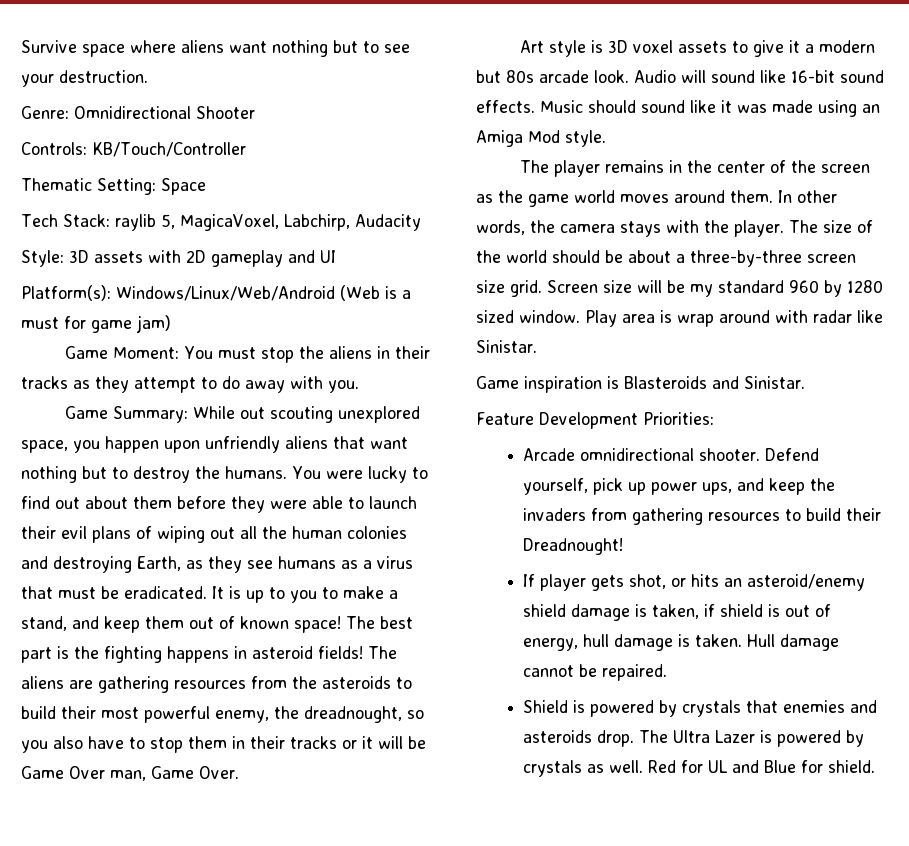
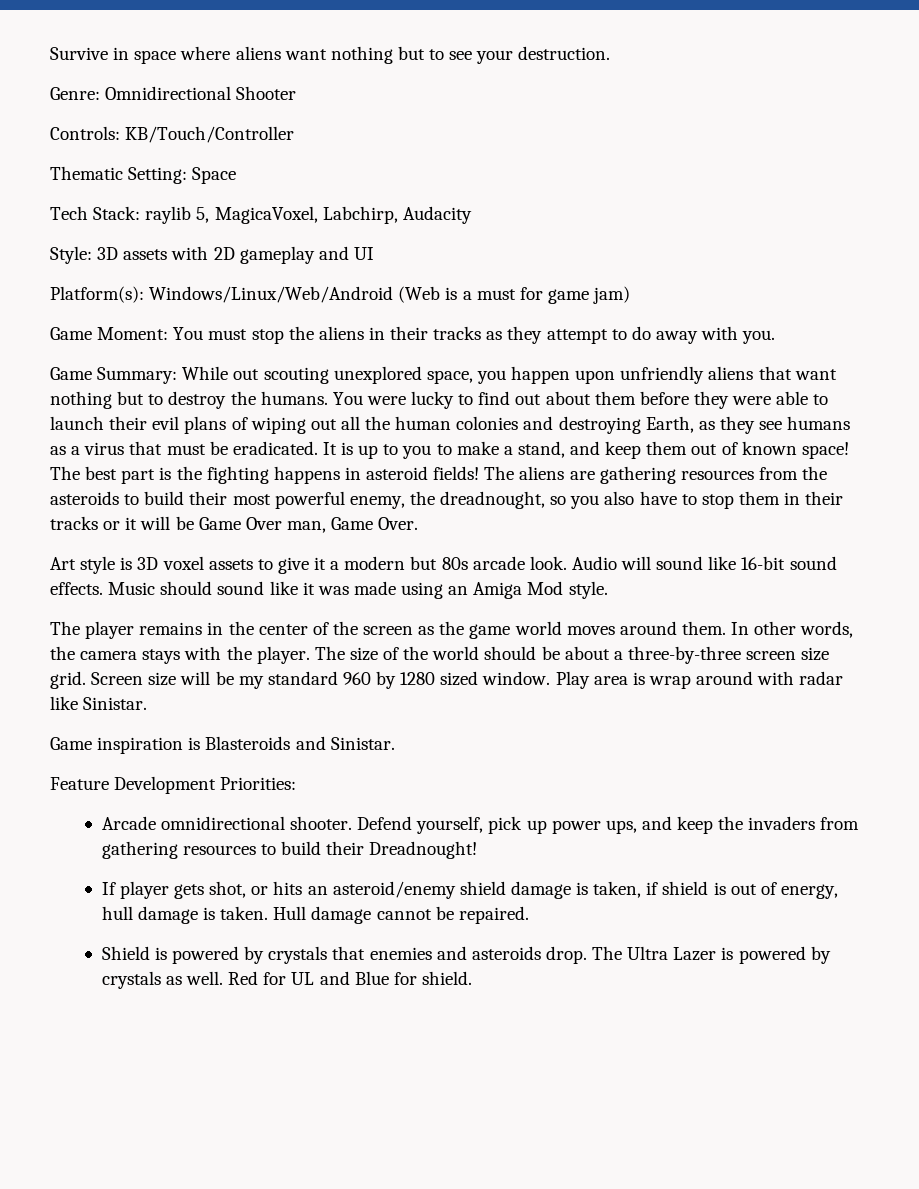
(77, 46) none -> [113,47,130,60] in

